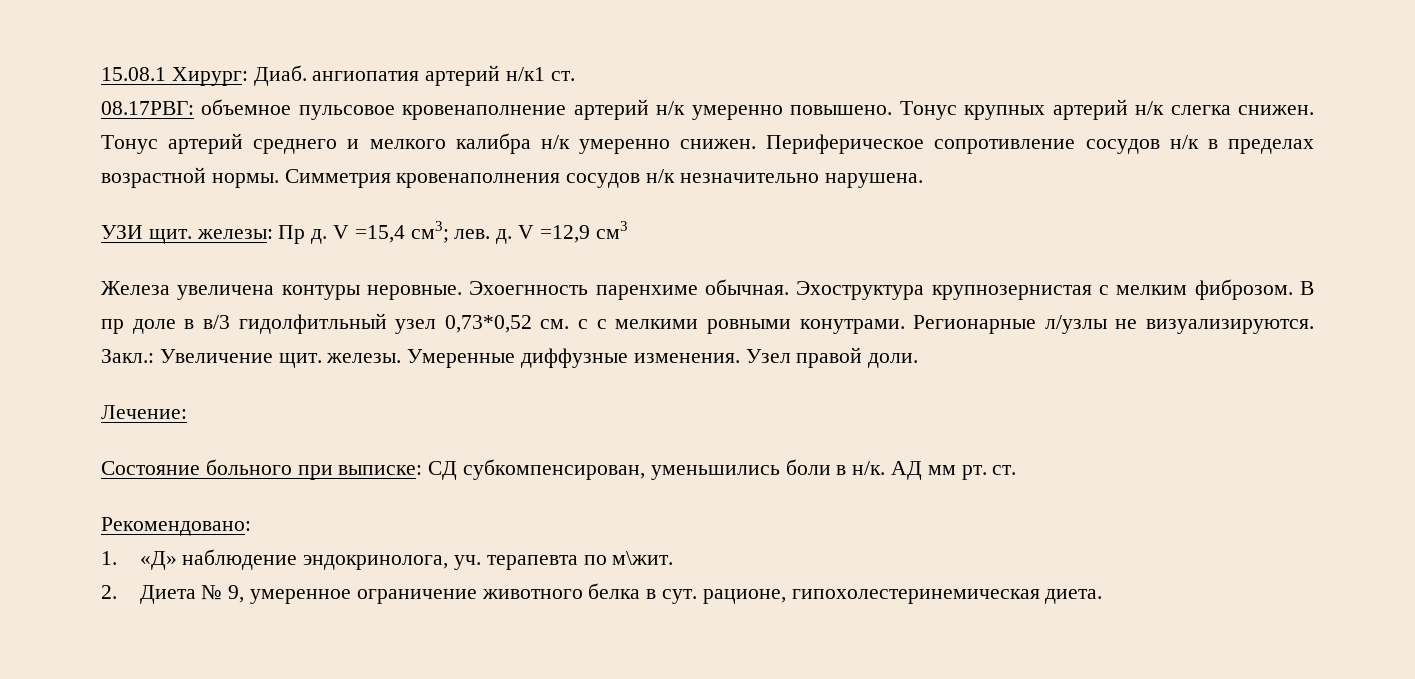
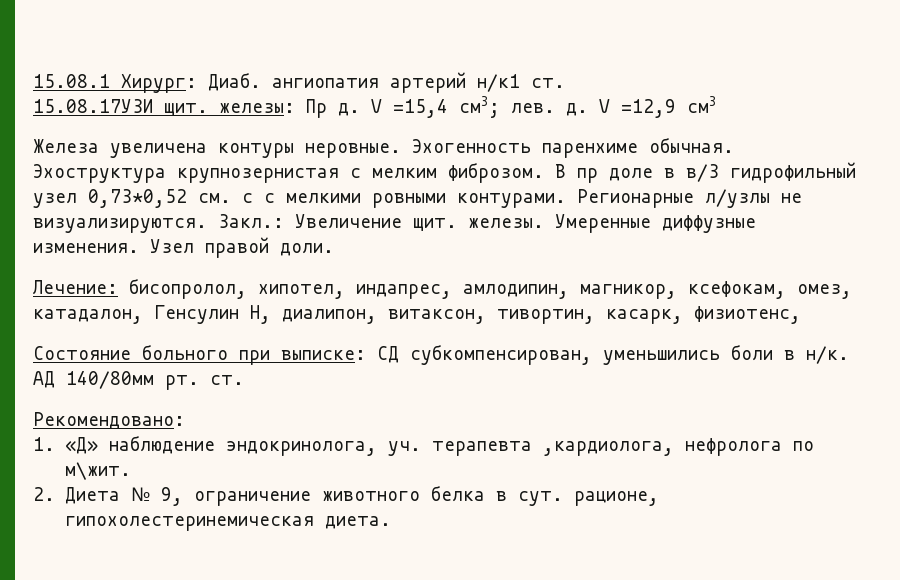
[101,99,1314,120] [101,133,1314,154] [101,167,923,188] [101,225,143,239] 08.17РВГ: объемное пульсовое кровенаполнение артерий н/к умеренно повышено. Тонус крупных артерий н/к слегка снижен. Тонус артерий среднего и мелкого калибра н/к умеренно снижен. Периферическое сопротивление сосудов н/к в пределах возрастной нормы. Симметрия кровенаполнения сосудов н/к незначительно нарушена. // УЗИ -> [33,99,153,113] 15.08.17УЗИ
[469,281,589,295] Эхоегнность -> [412,139,531,153] Эхогенность
[238,313,387,334] гидолфитльный -> [730,162,856,183] гидрофильный
[799,319,905,334] конутрами. -> [457,193,566,208] контурами.
(187, 412) none -> [129,279,852,299] [33,305,801,324] бисопролол, хипотел, индапрес, амлодипин, магникор, ксефокам, омез, катадалон, Генсулин Н, диалипон, витаксон, тивортин, касарк, физиотенс,
[927,465,956,475] мм -> [66,371,154,389] 140/80мм
(578, 562) none -> [542,438,782,456] ,кардиолога, нефролога
[250,589,352,604] умеренное -> (183, 496) none

